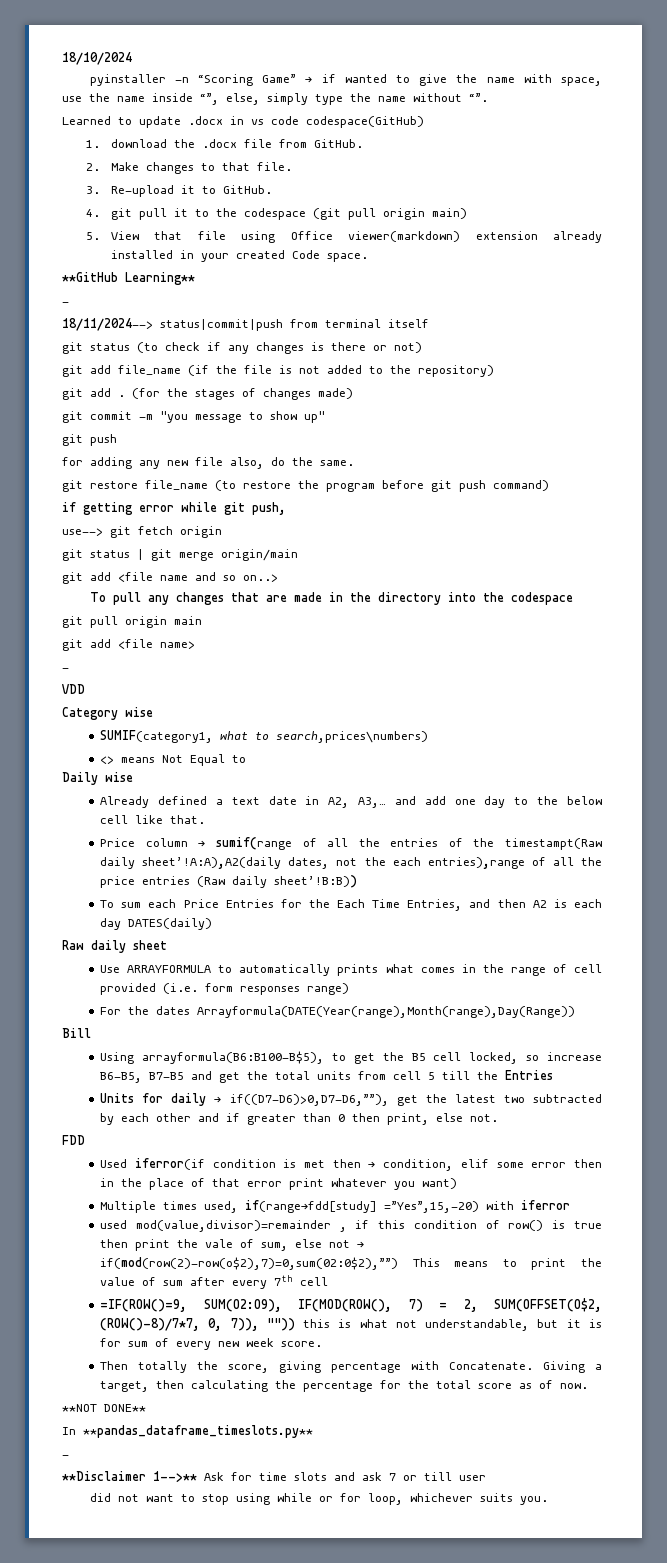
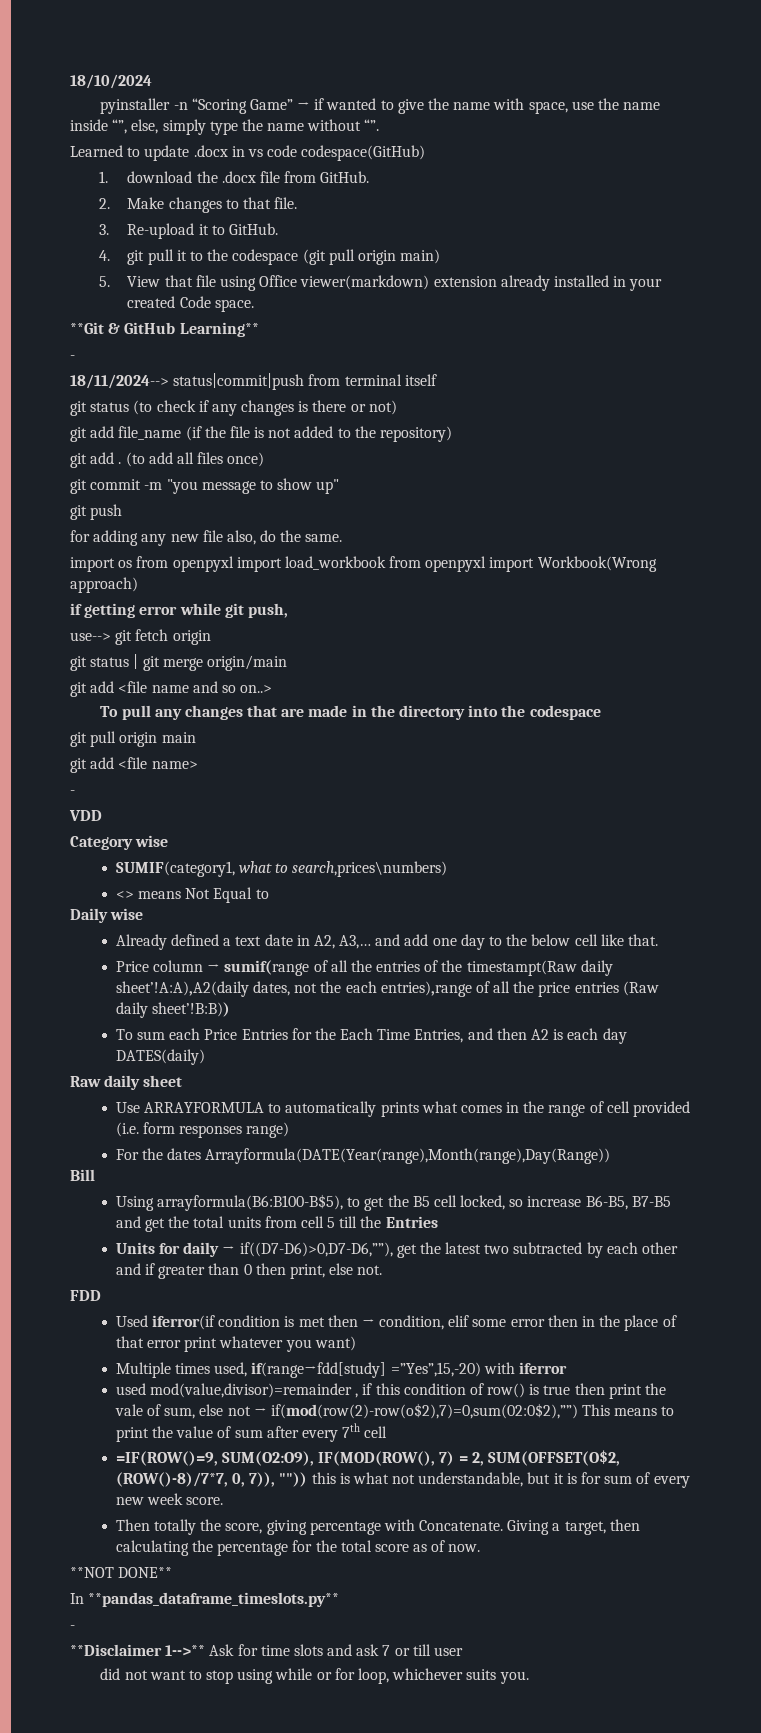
[62,272,118,282] **GitHub -> [70,322,176,334] **Git & GitHub
[132,388,353,400] (for the stages of changes made) -> [125,452,265,467] (to add all files once)
[62,480,549,492] git restore file_name (to restore the program before git push command) -> [70,556,657,572] [70,577,138,593] import os from openpyxl import load_workbook from openpyxl import Workbook(Wrong approach)

